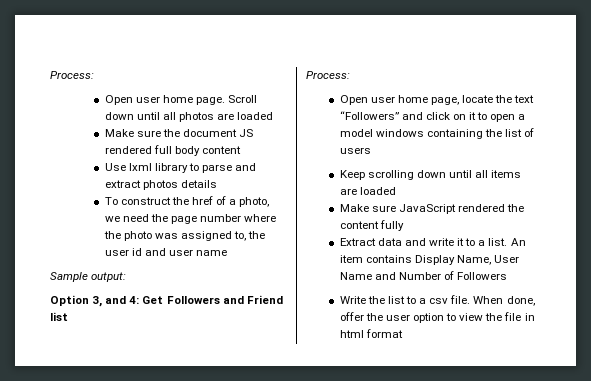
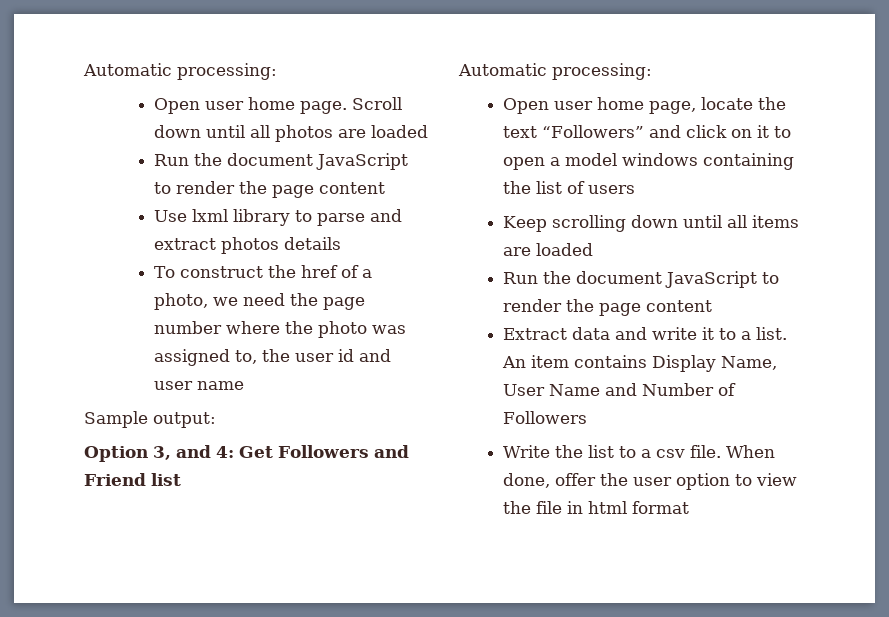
[50,71,94,79] Process: -> [83,63,277,80] Automatic processing:
[104,129,254,137] [104,145,201,156] Make sure the document JS rendered full body -> [154,153,409,170] [154,181,315,198] Run the document JavaScript to render the page
[306,71,350,79] Process: -> [458,63,652,80] Automatic processing:
[339,204,525,214] [339,220,404,231] Make sure JavaScript rendered the content fully -> [503,271,780,288] [503,299,713,316] Run the document JavaScript to render the page content

